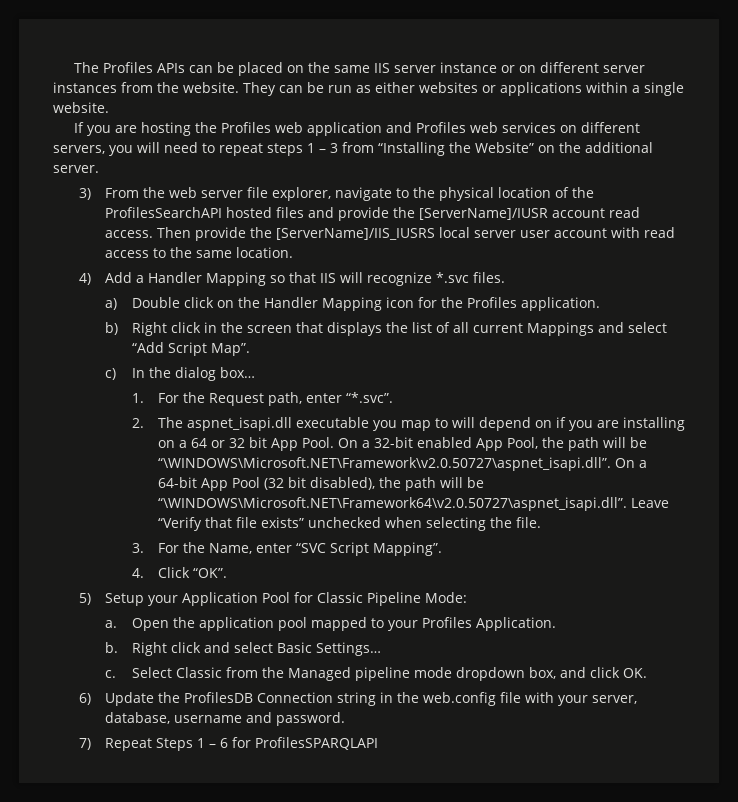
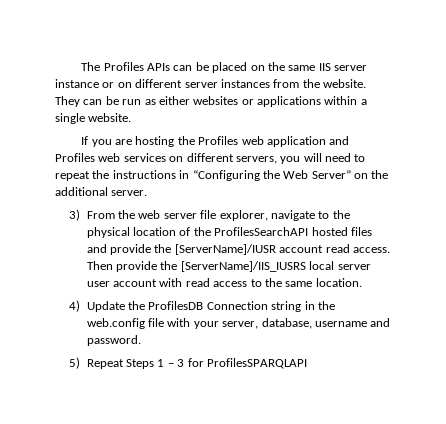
[267,142,534,156] steps 1 – 3 from “Installing the Website” -> [92,170,351,181] the instructions in “Configuring the Web Server”
[105,272,506,286] [105,297,600,311] [105,322,667,336] [131,342,250,356] [105,367,255,381] [131,392,393,406] [131,417,685,431] [157,437,647,451] [157,457,647,471] [157,477,484,491] [157,497,669,511] [157,517,541,531] [131,542,442,556] [131,567,227,578] [79,592,468,606] [105,617,556,631] [105,642,381,656] [105,667,647,681] [79,693,92,705] Add a Handler Mapping so that IIS will recognize *.svc files. // a) Double click on the Handler Mapping icon for the Profiles application. // b) Right click in the screen that displays the list of all current Mappings and select “Add Script Map”. // c) In the dialog box… // 1. For the Request path, enter “*.svc”. // 2. The aspnet_isapi.dll executable you map to will depend on if you are installing on a 64 or 32 bit App Pool. On a 32-bit enabled App Pool, the path will be “\WINDOWS\Microsoft.NET\Framework\v2.0.50727\aspnet_isapi.dll”. On a 64-bit App Pool (32 bit disabled), the path will be “\WINDOWS\Microsoft.NET\Framework64\v2.0.50727\aspnet_isapi.dll”. Leave “Verify that file exists” unchecked when selecting the file. // 3. For the Name, enter “SVC Script Mapping”. // 4. Click “OK”. // 5) Setup your Application Pool for Classic Pipeline Mode: // a. Open the application pool mapped to your Profiles Application. // b. Right click and select Basic Settings… // c. Select Classic from the Managed pipeline mode dropdown box, and click OK. // 6) -> (81, 306) none
[79,738,92,750] 7) -> [69,357,81,369] 5)
[220,738,229,748] 6 -> [177,359,185,367] 3

